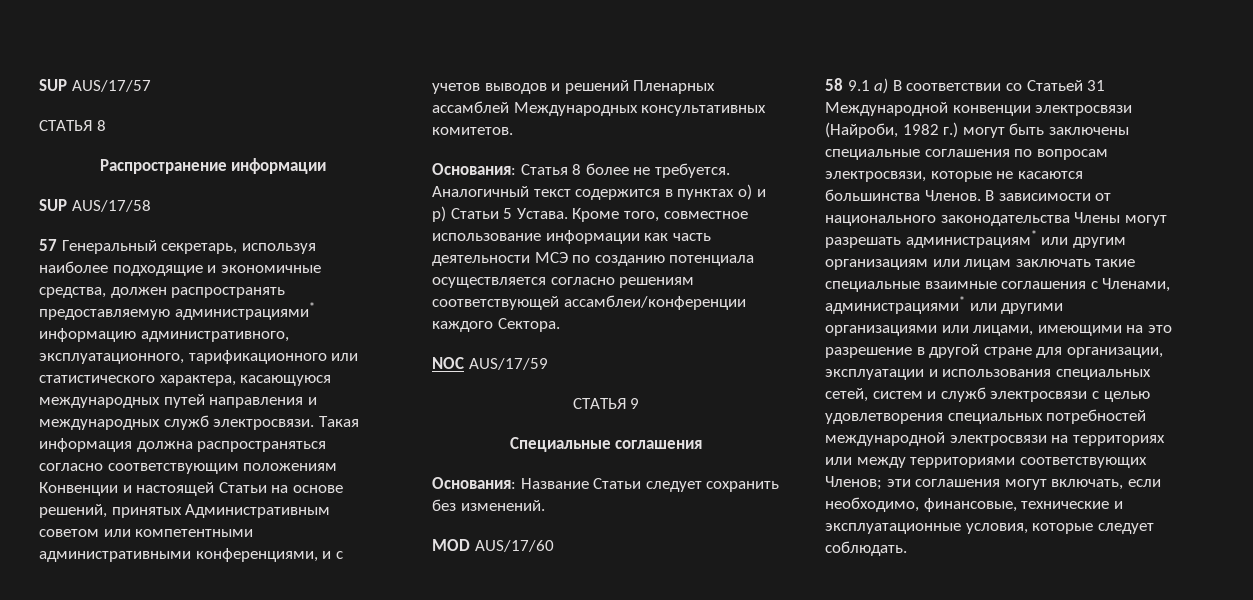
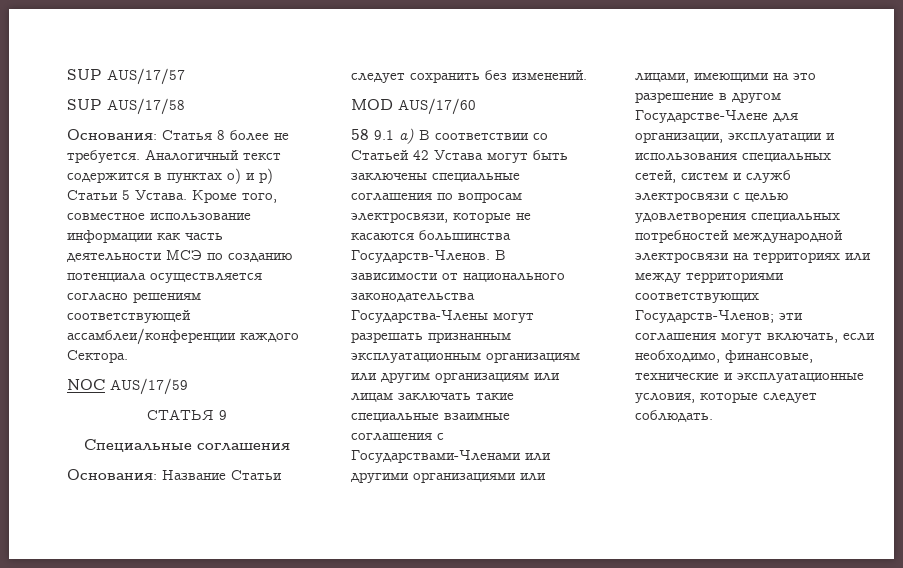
[39,120,106,131] [99,158,327,174] [39,199,151,212] [39,239,316,254] [39,261,321,276] [39,287,286,298] [39,302,315,320] [39,328,289,342] [39,350,359,364] [39,375,332,386] [39,394,317,408] [39,415,359,430] [39,438,327,452] [39,463,338,474] [39,482,343,496] [39,504,331,518] [39,529,254,537] [39,548,343,562] [432,80,716,94] [432,101,767,116] [432,127,513,135] СТАТЬЯ 8 // Распространение информации // SUP AUS/17/58 // 57 Генеральный секретарь, используя наиболее подходящие и экономичные средства, должен распространять предоставляемую администрациями* информацию административного, эксплуатационного, тарификационного или статистического характера, касающуюся международных путей направления и международных служб электросвязи. Такая информация должна распространяться согласно соответствующим положениям Конвенции и настоящей Статьи на основе решений, принятых Административным советом или компетентными административными конференциями, и с учетов выводов и решений Пленарных ассамблей Международных консультативных комитетов. -> [67,98,185,115] SUP AUS/17/58
[1087,80,1106,91] [825,102,1133,116] [825,122,959,138] 31 Международной конвенции электросвязи (Найроби, 1982 г.) -> [413,150,483,160] 42 Устава
[924,190,981,201] Членов. -> [351,250,490,263] Государств-Членов.
[1074,212,1121,223] Члены -> [351,310,488,323] Государства-Члены
[905,230,1037,248] администрациям* -> [428,332,511,343] [351,352,580,363] признанным эксплуатационным организациям
[1102,278,1171,292] [825,296,965,314] Членами, администрациями* -> [351,450,521,463] Государствами-Членами
[929,344,1032,358] другой стране -> [732,92,781,103] [635,110,768,123] другом Государстве-Члене
[825,476,882,490] Членов; -> [635,310,774,323] Государств-Членов;

